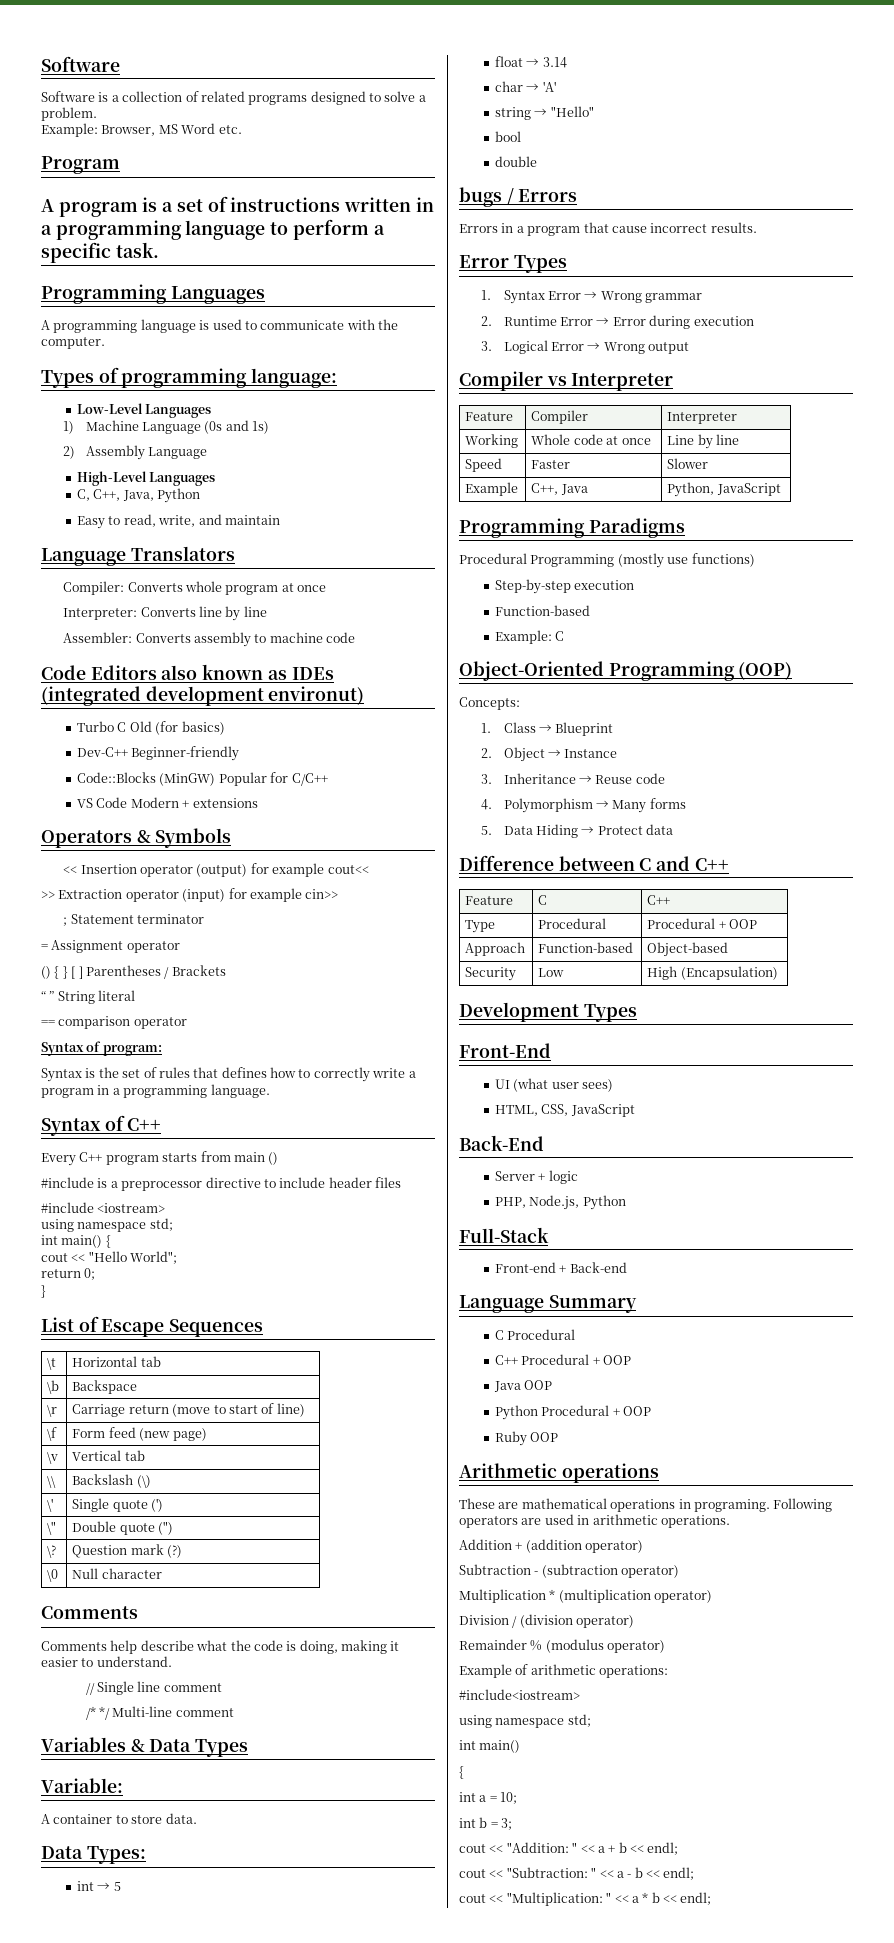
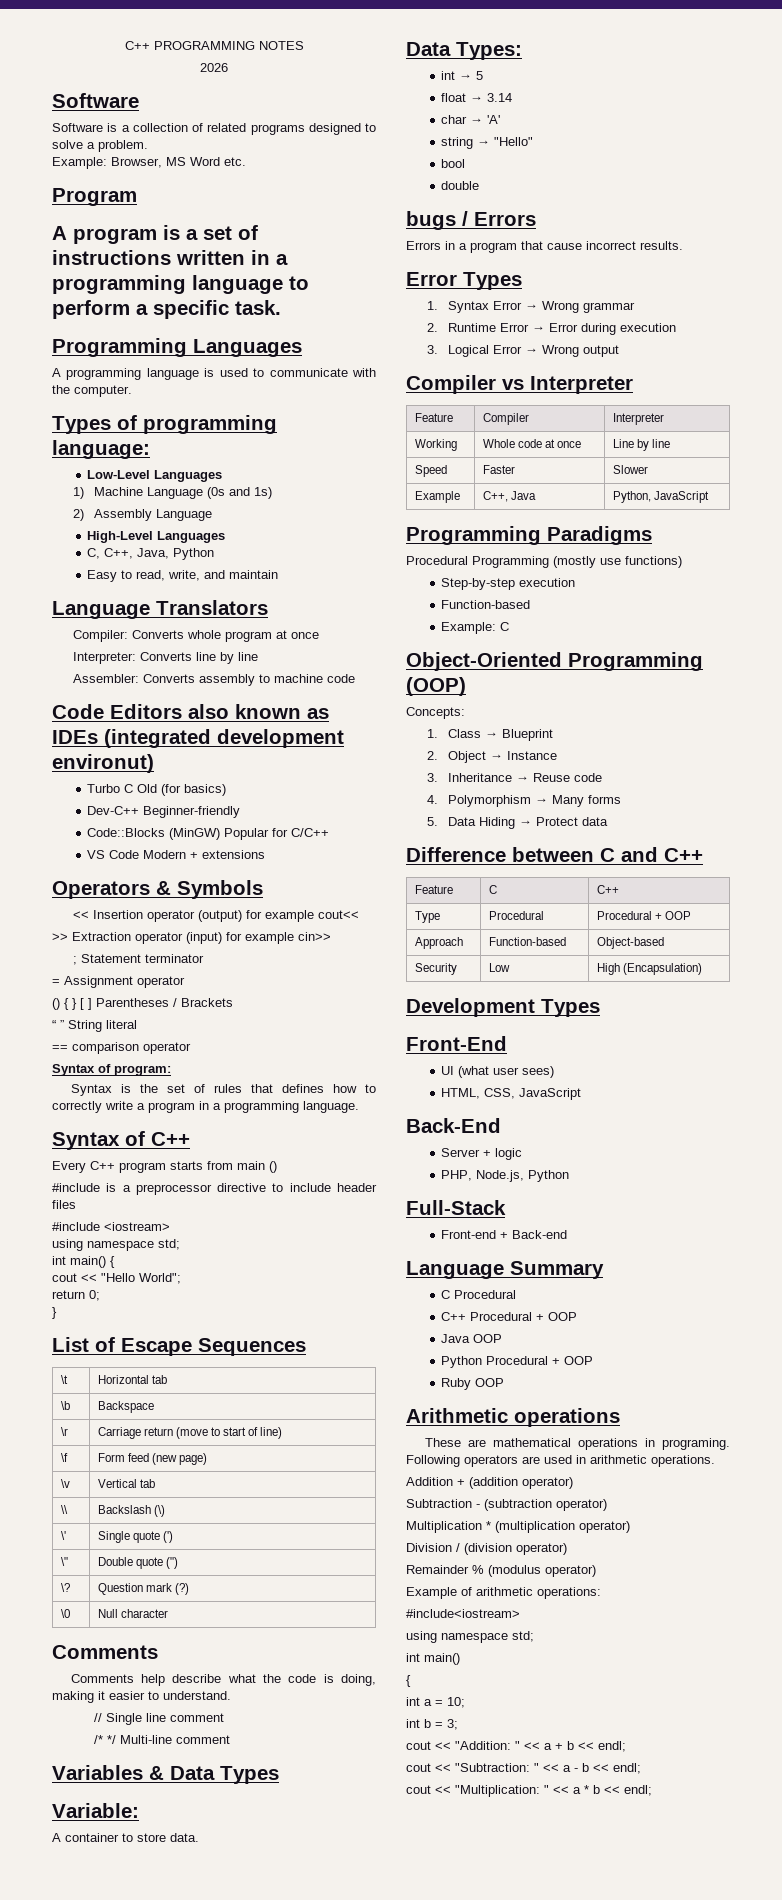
(41, 64) none -> [124,41,304,50] [200,63,228,72] C++ PROGRAMMING NOTES // 2026 //

